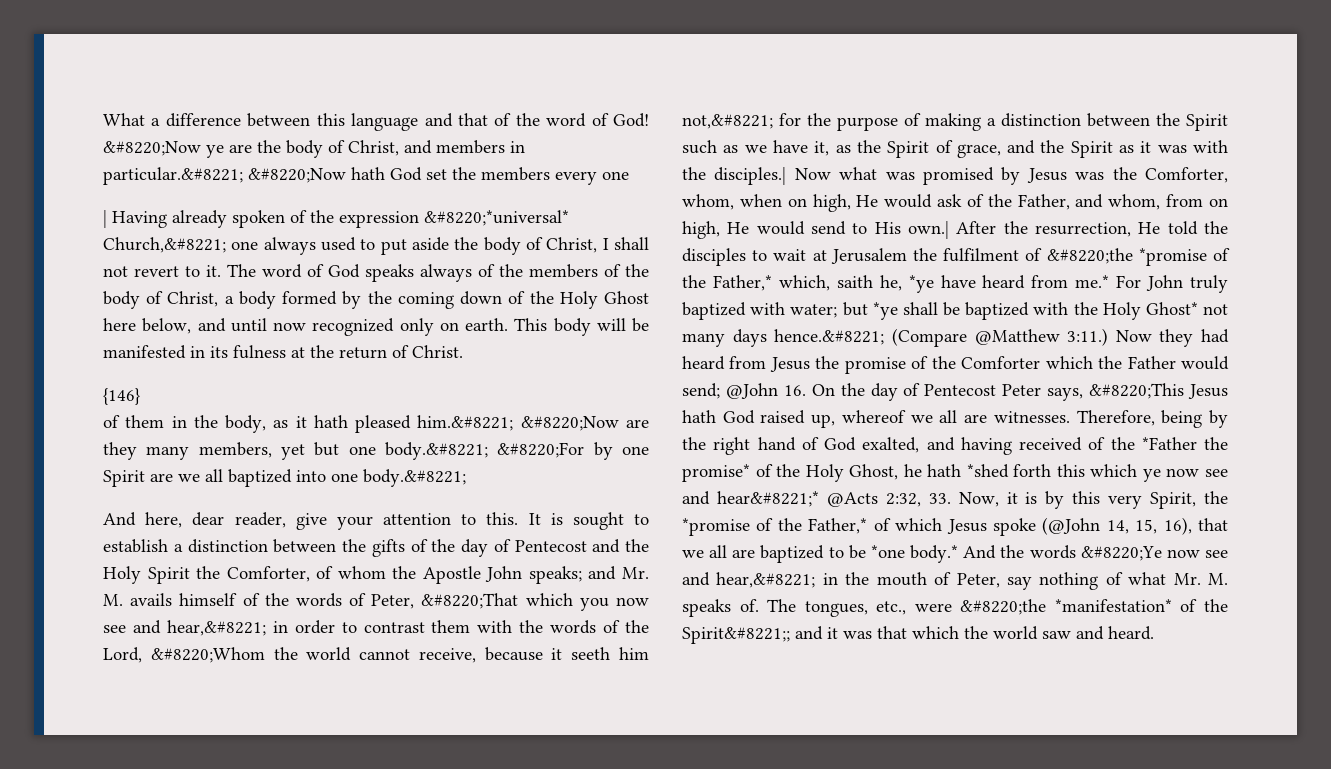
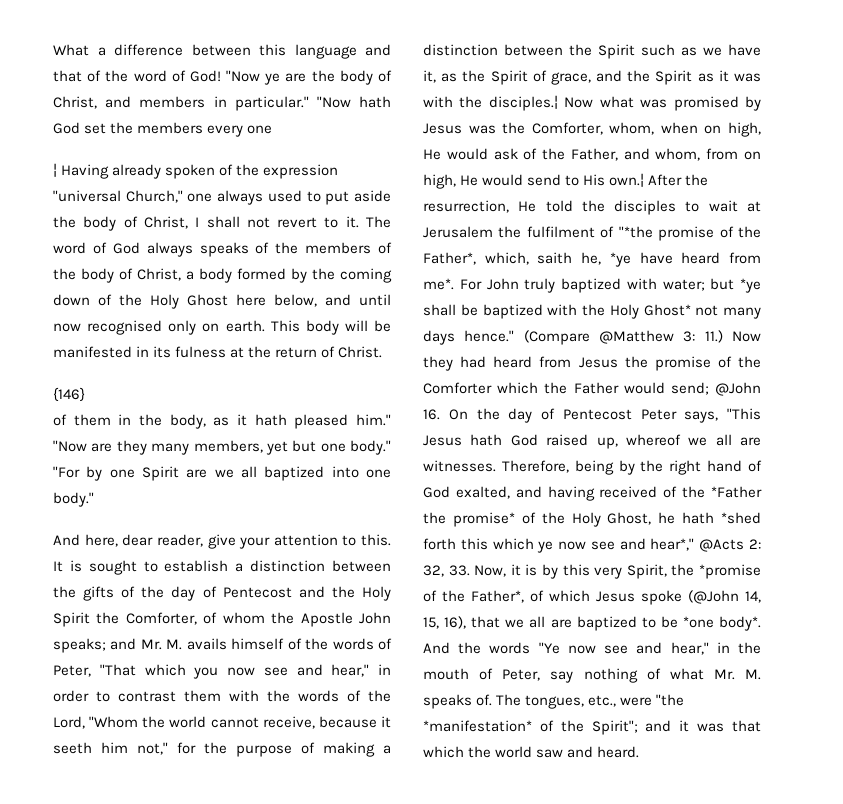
[103,141,201,156] &#8220;Now -> [226,70,261,82] "Now
[103,167,346,185] particular.&#8221; &#8220;Now -> [234,96,351,111] particular." "Now
[103,210,107,228] | -> [53,163,57,177] ¦
[424,210,569,226] [103,237,226,253] &#8220;*universal* Church,&#8221; -> [53,190,183,203] "universal Church,"
[365,264,472,282] speaks always -> [146,242,249,257] always speaks
[312,318,395,336] recognized -> [87,320,163,335] recognised
[417,415,619,431] him.&#8221; &#8220;Now -> [356,414,391,426] [53,440,87,452] him." "Now
[385,442,585,460] body.&#8221; &#8220;For -> [350,440,391,455] [53,466,80,478] body." "For
[363,469,466,487] body.&#8221; -> [53,492,94,507] body."
[421,593,519,609] &#8220;That -> [99,664,136,676] "That
[166,620,266,636] hear,&#8221; -> [331,664,370,677] hear,"
[150,647,265,663] &#8220;Whom -> [89,716,139,728] "Whom
[682,114,773,129] not,&#8221; -> [137,742,168,755] not,"
[714,167,787,185] disciples.| -> [488,95,558,111] disciples.¦
[908,221,949,239] own.| -> [609,173,645,187] own.¦
[1046,248,1230,266] [682,275,772,291] &#8220;the *promise of the Father,* -> [618,226,761,241] [423,252,476,265] "*the promise of the Father*,
[1075,275,1110,288] me.* -> [423,278,454,290] me*.
[774,329,885,345] hence.&#8221; -> [464,330,515,342] hence."
[1067,328,1109,346] 3:11.) -> [683,330,723,343] 3: 11.)
[1089,383,1185,399] &#8220;This -> [727,408,761,420] "This
[716,491,921,507] hear&#8221;* @Acts 2:32, -> [650,538,761,552] [423,565,444,577] hear*," @Acts 2: 32,
[808,518,868,534] Father,* -> [471,590,524,603] Father*,
[910,545,959,563] body.* -> [719,616,761,631] body*.
[1080,546,1228,561] [682,572,816,588] &#8220;Ye now see and hear,&#8221; -> [538,642,709,655] "Ye now see and hear,"
[960,599,1047,615] &#8220;the -> [656,694,685,706] "the
[682,627,790,644] Spirit&#8221;; -> [591,720,638,735] Spirit";

